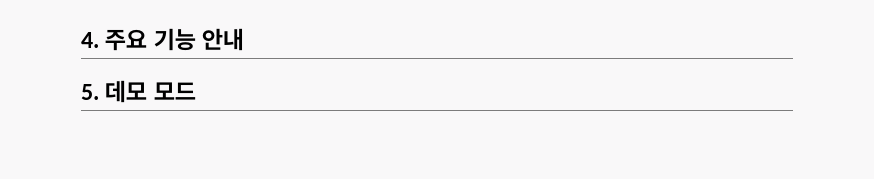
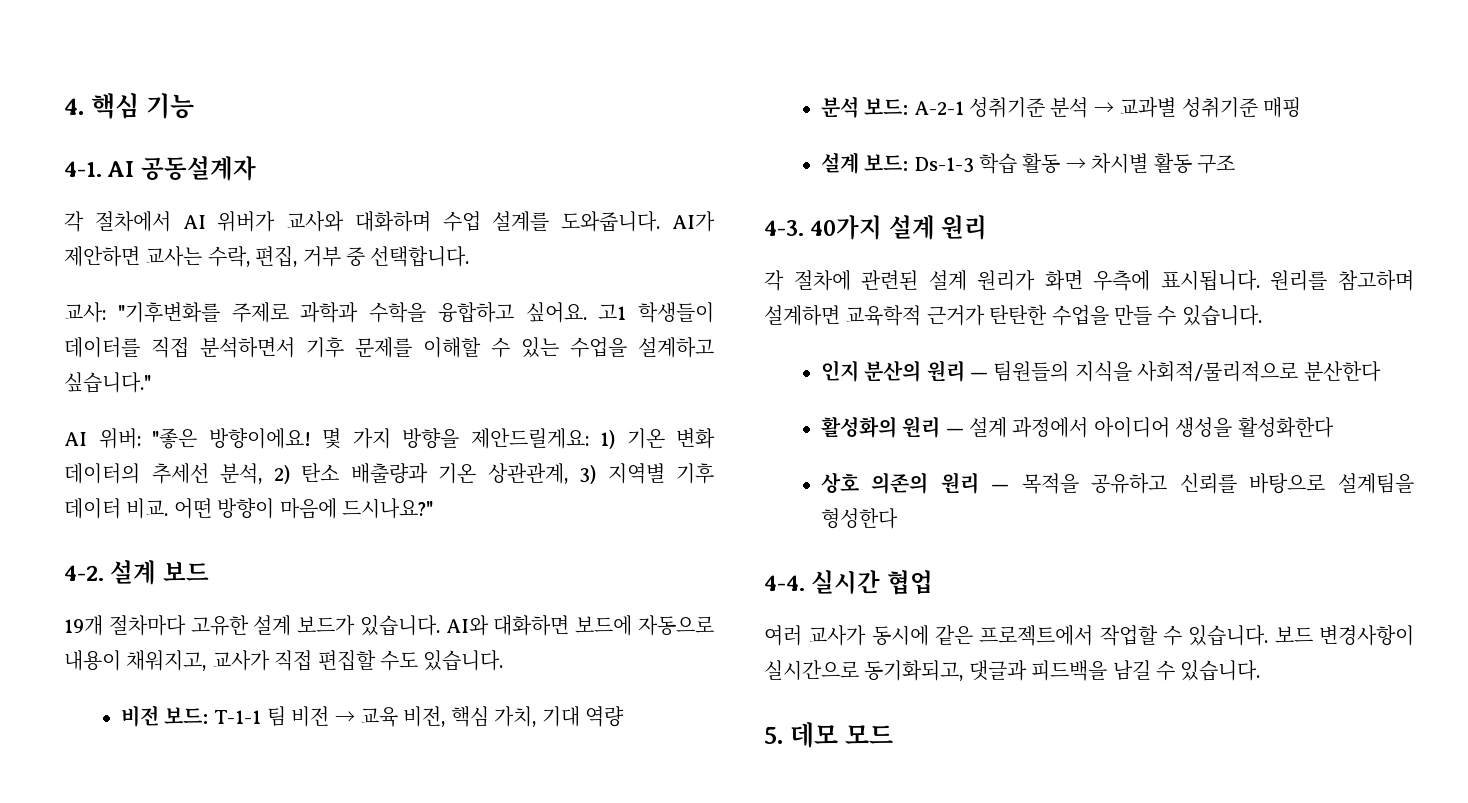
[105,29,148,51] 주요 -> [90,93,139,119] 핵심
[202,28,245,51] 안내 -> [64,156,256,181] [64,211,715,232] [64,246,470,267] [64,302,714,323] [64,337,714,358] [64,372,151,393] [64,428,715,449] [64,463,714,484] [64,498,433,519] [64,560,209,585] [64,615,714,636] [64,650,504,671] [120,705,625,727] [820,96,1301,118] [820,152,1235,174] [764,215,988,240] [764,270,1414,291] [764,305,1262,326] [820,360,1381,382] [820,416,1334,438] [820,472,1414,494] [820,508,898,529] [764,570,933,595] [764,625,1414,646] [764,660,1261,681] // 4-1. AI 공동설계자 // 각 절차에서 AI 위버가 교사와 대화하며 수업 설계를 도와줍니다. AI가 제안하면 교사는 수락, 편집, 거부 중 선택합니다. // 교사: "기후변화를 주제로 과학과 수학을 융합하고 싶어요. 고1 학생들이 데이터를 직접 분석하면서 기후 문제를 이해할 수 있는 수업을 설계하고 싶습니다." // AI 위버: "좋은 방향이에요! 몇 가지 방향을 제안드릴게요: 1) 기온 변화 데이터의 추세선 분석, 2) 탄소 배출량과 기온 상관관계, 3) 지역별 기후 데이터 비교. 어떤 방향이 마음에 드시나요?" // 4-2. 설계 보드 // 19개 절차마다 고유한 설계 보드가 있습니다. AI와 대화하면 보드에 자동으로 내용이 채워지고, 교사가 직접 편집할 수도 있습니다. // 비전 보드: T-1-1 팀 비전 → 교육 비전, 핵심 가치, 기대 역량 // 분석 보드: A-2-1 성취기준 분석 → 교과별 성취기준 매핑 // 설계 보드: Ds-1-3 학습 활동 → 차시별 활동 구조 // 4-3. 40가지 설계 원리 // 각 절차에 관련된 설계 원리가 화면 우측에 표시됩니다. 원리를 참고하며 설계하면 교육학적 근거가 탄탄한 수업을 만들 수 있습니다. // 인지 분산의 원리 — 팀원들의 지식을 사회적/물리적으로 분산한다 // 활성화의 원리 — 설계 과정에서 아이디어 생성을 활성화한다 // 상호 의존의 원리 — 목적을 공유하고 신뢰를 바탕으로 설계팀을 형성한다 // 4-4. 실시간 협업 // 여러 교사가 동시에 같은 프로젝트에서 작업할 수 있습니다. 보드 변경사항이 실시간으로 동기화되고, 댓글과 피드백을 남길 수 있습니다.

